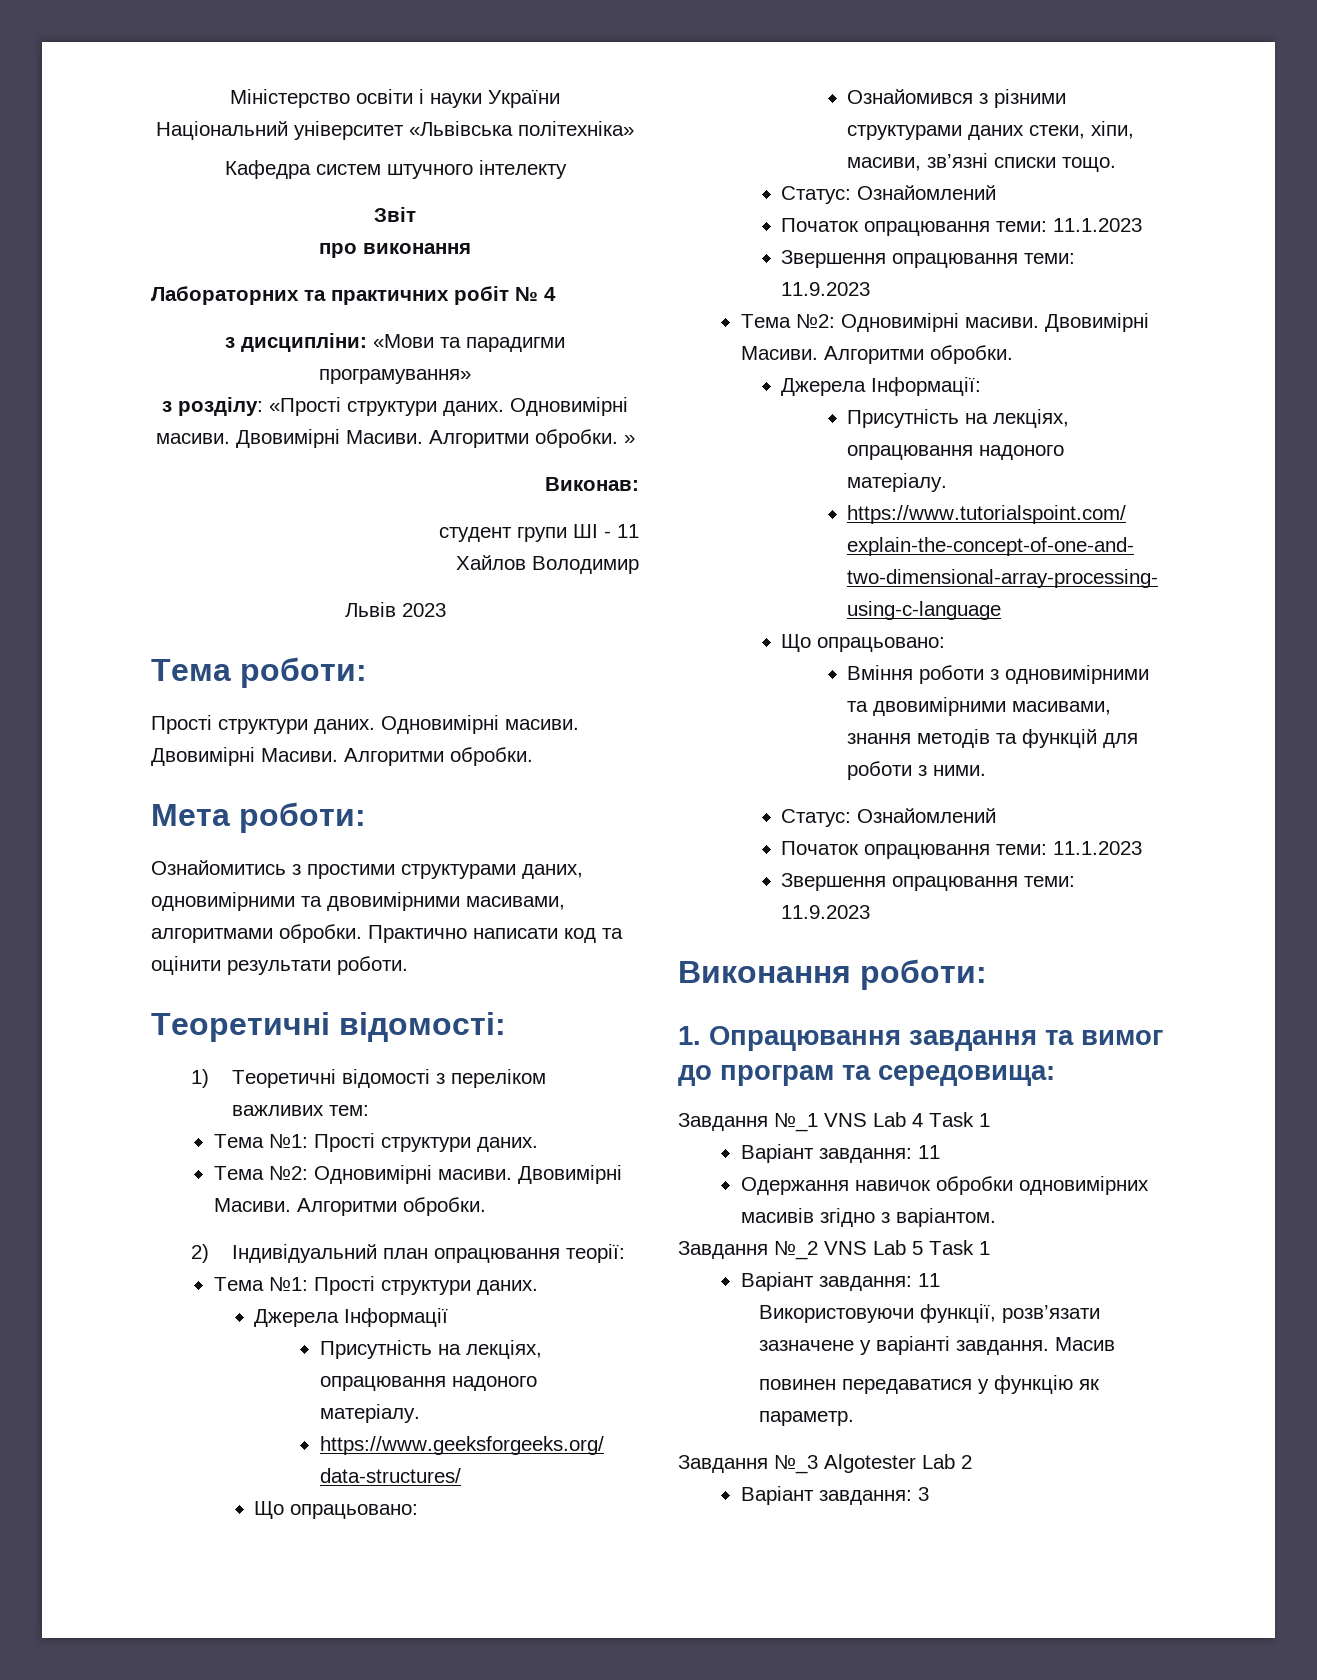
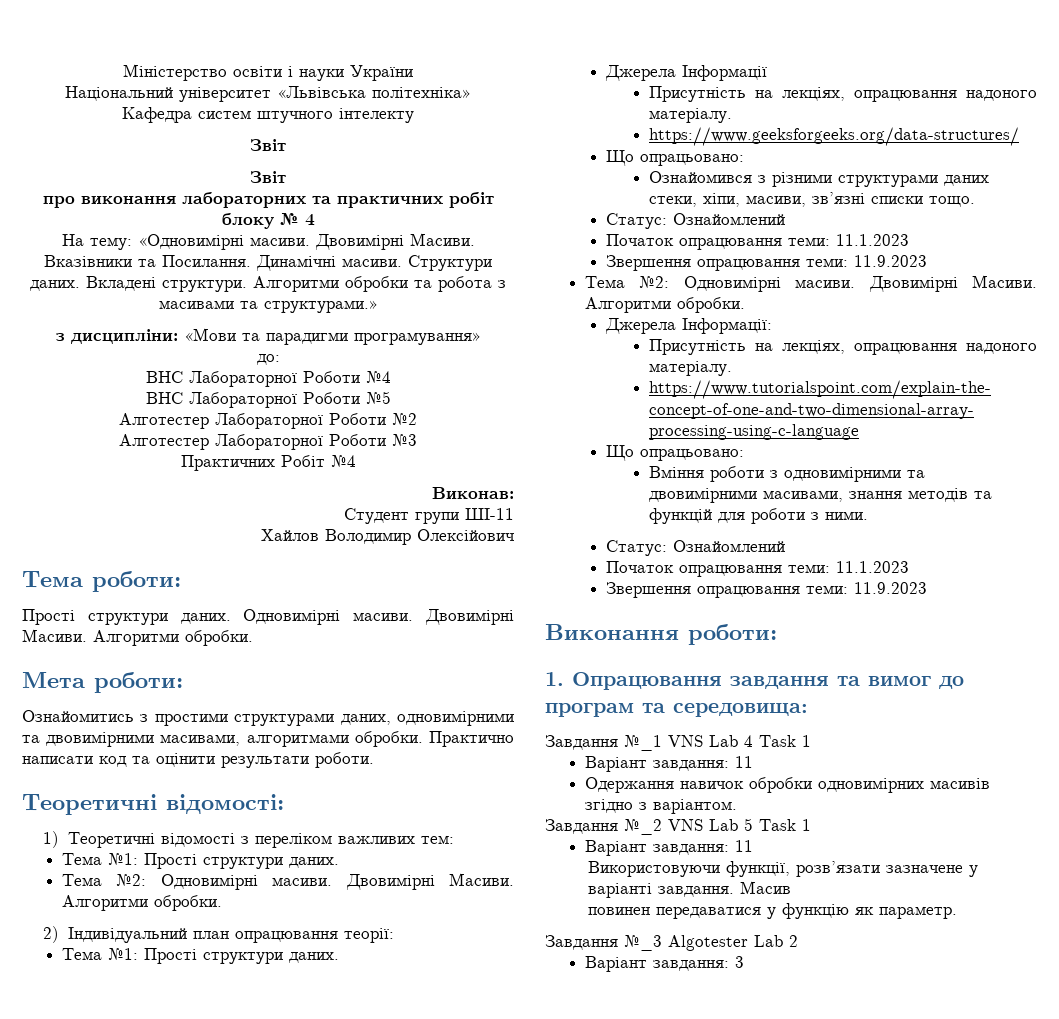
(416, 214) none -> [250,171,286,183] // Звіт
[151,286,299,305] // Лабораторних -> [181,192,306,208] лабораторних
(509, 295) none -> [221,213,274,229] блоку
(556, 294) none -> [61,233,475,250] [44,255,492,271] [30,276,506,292] [158,300,378,313] // На тему: «Одновимірні масиви. Двовимірні Масиви. Вказівники та Посилання. Динамічні масиви. Структури даних. Вкладені структури. Алгоритми обробки та робота з масивами та структурами.»
[162,397,628,416] [155,429,635,448] [545,477,639,491] [439,524,639,542] з розділу: «Прості структури даних. Одновимірні масиви. Двовимірні Масиви. Алгоритми обробки. » // Виконав: // студент групи ШІ - 11 -> [256,354,280,365] [145,371,391,387] [145,391,391,408] [119,413,417,429] [119,434,417,450] [180,455,356,471] [432,487,514,499] [344,508,514,524] до: // ВНС Лабораторної Роботи №4 // ВНС Лабораторної Роботи №5 // Алготестер Лабораторної Роботи №2 // Алготестер Лабораторної Роботи №3 // Практичних Робіт №4 // Виконав: // Студент групи ШІ-11
[344,602,446,617] // Львів 2023 -> [417,529,514,541] Олексійович

